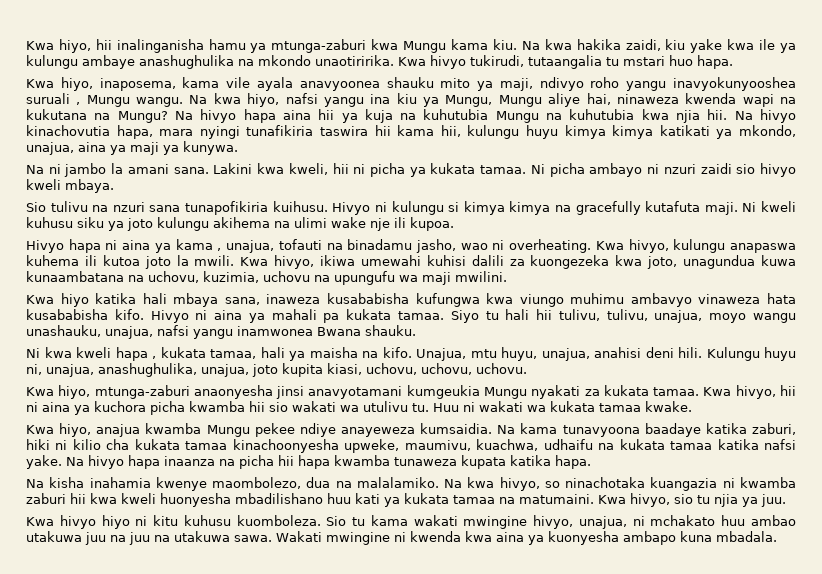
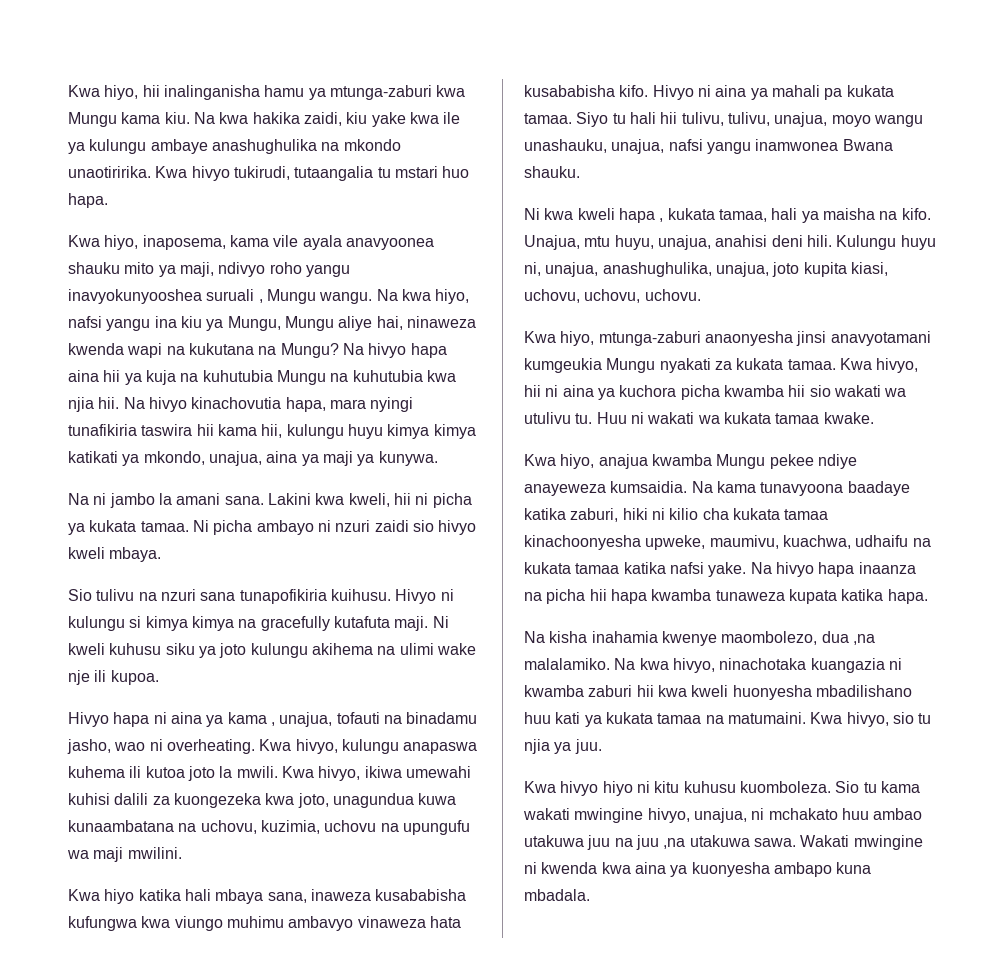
[335,481,352,488] na -> [852,634,875,645] ,na
[544,481,560,488] so -> (715, 665) none
[154,535,170,542] na -> [663,838,686,849] ,na

